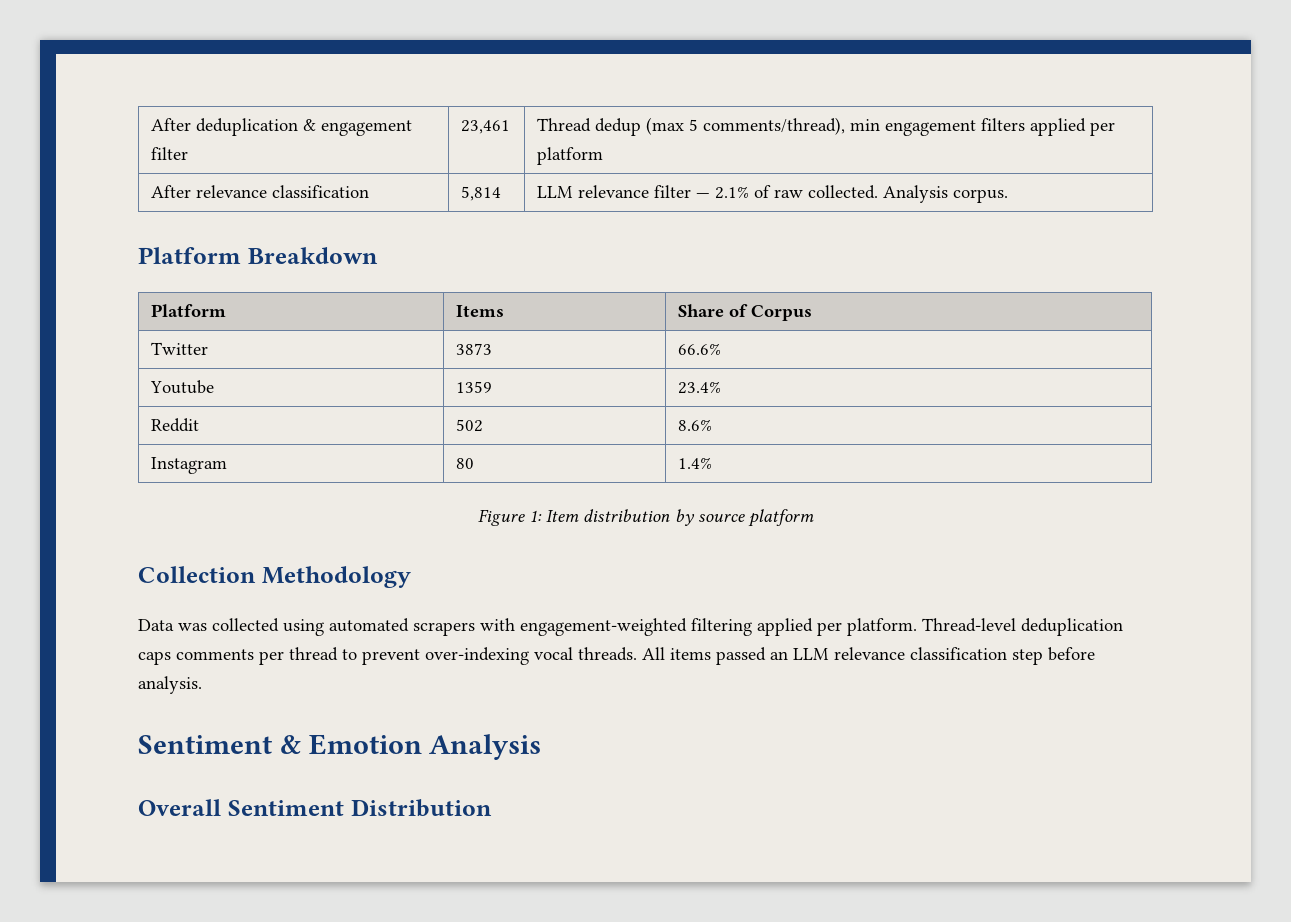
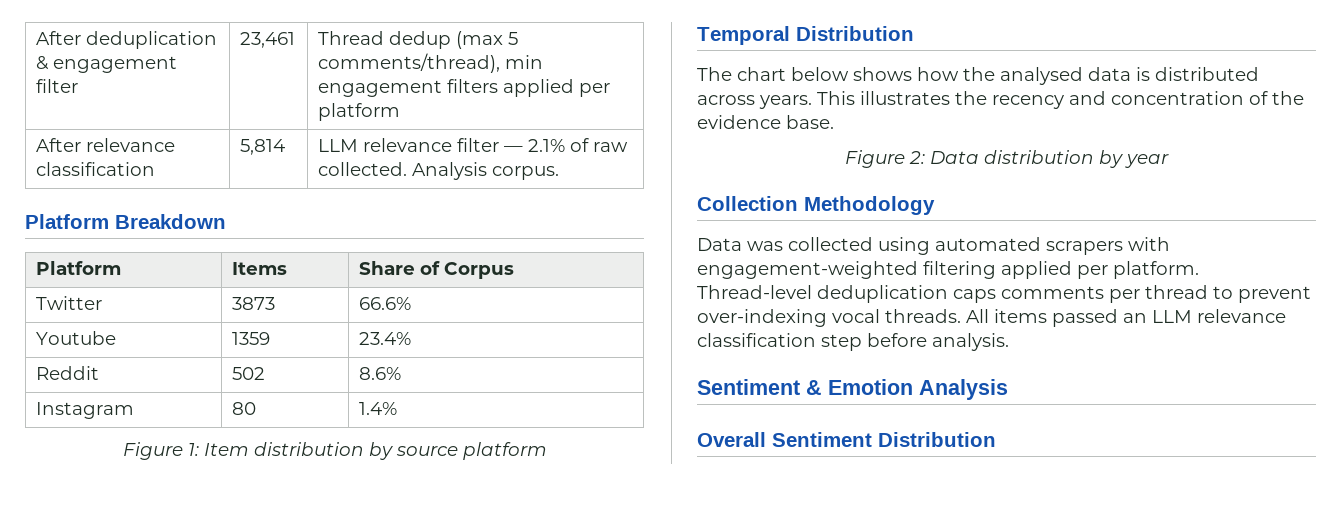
(814, 518) none -> [697,26,914,45] [697,67,1259,85] [697,91,1304,109] [697,115,834,129] [845,150,1169,168] // Temporal Distribution // The chart below shows how the analysed data is distributed across years. This illustrates the recency and concentration of the evidence base. // Figure 2: Data distribution by year

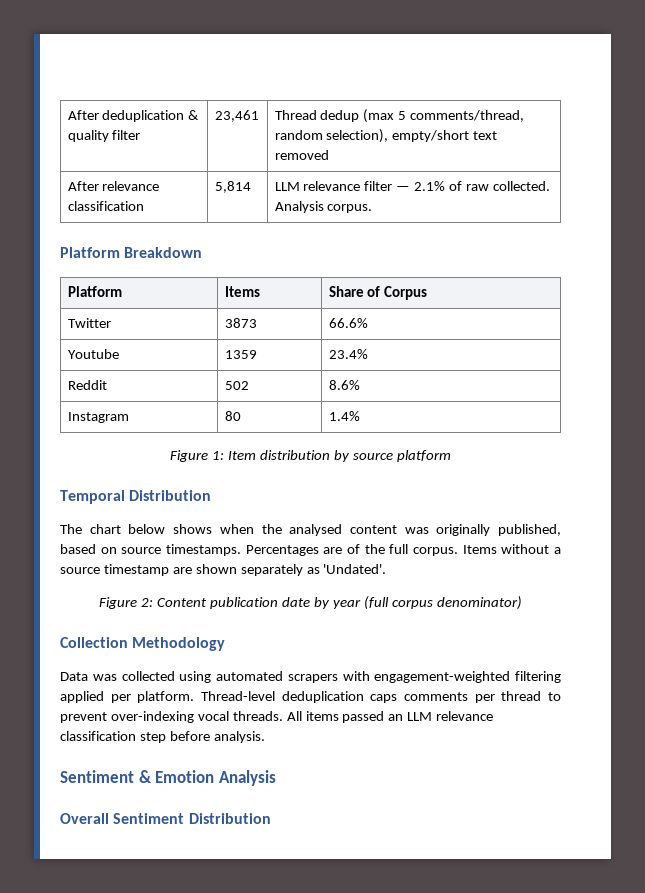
[53,56,178,73] engagement -> [67,130,109,142] quality
[318,53,544,73] [318,79,611,97] [318,103,401,121] comments/thread), min engagement filters applied per platform -> [410,110,525,122] [274,129,498,143] [274,150,329,160] comments/thread, random selection), empty/short text removed
[917,67,959,81] how -> [219,524,254,534] when
[1088,67,1259,81] [697,91,1304,109] [697,115,834,129] data is distributed across years. This illustrates the recency and concentration of the evidence base. -> [349,524,561,536] [60,544,562,556] [60,564,387,576] content was originally published, based on source timestamps. Percentages are of the full corpus. Items without a source timestamp are shown separately as 'Undated'.
[930,150,1094,164] Data distribution -> [157,597,311,609] Content publication date
(1169, 161) none -> [363,596,522,610] (full corpus denominator)

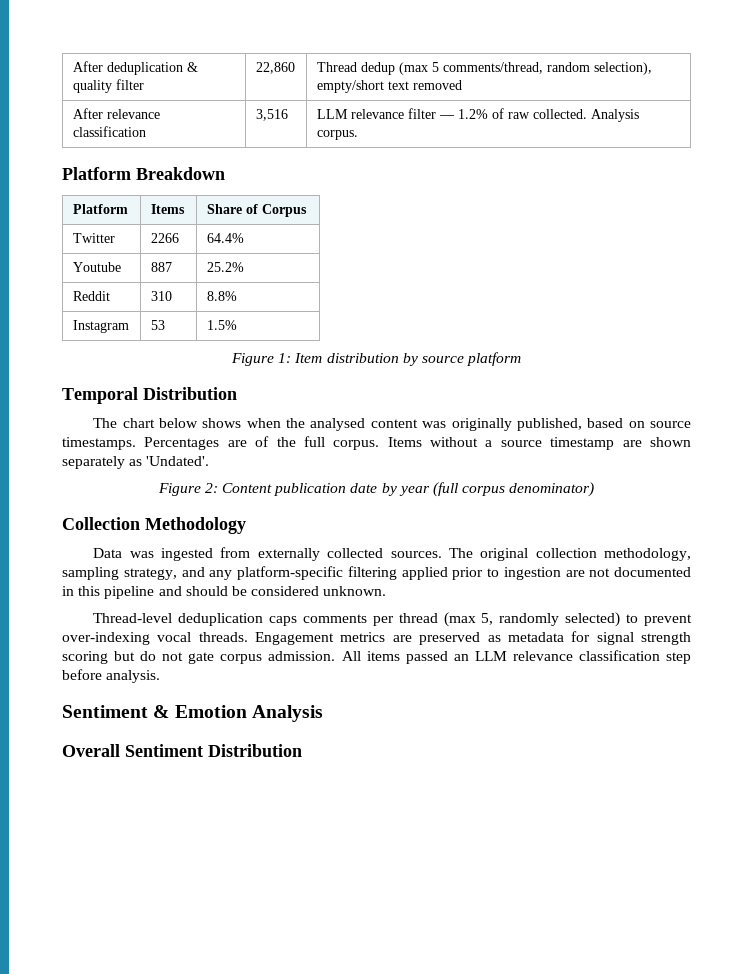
[214,110,259,122] 23,461 -> [255,62,295,74] 22,860
[214,181,251,193] 5,814 -> [255,109,288,121] 3,516
[414,181,446,191] 2.1% -> [457,109,488,119] 1.2%
[224,318,257,328] [328,318,368,328] 3873 | 66.6% -> [150,233,179,243] [206,233,244,243] 2266 | 64.4%
[224,350,257,359] [328,349,368,359] 1359 | 23.4% -> [150,262,172,272] [206,262,244,272] 887 | 25.2%
[224,381,249,390] [328,380,360,390] 502 | 8.6% -> [150,291,172,301] [206,291,237,301] 310 | 8.8%
[224,411,241,421] [328,411,360,421] 80 | 1.4% -> [150,320,165,330] [206,320,237,330] 53 | 1.5%
[121,671,561,683] [60,691,195,703] collected using automated scrapers with engagement-weighted filtering applied per platform. -> [161,547,691,561] [62,566,691,580] [62,586,387,599] ingested from externally collected sources. The original collection methodology, sampling strategy, and any platform-specific filtering applied prior to ingestion are not documented in this pipeline and should be considered unknown. //
(542, 696) none -> [443,612,621,627] (max 5, randomly selected)
(283, 716) none -> [255,631,691,645] [62,651,336,664] Engagement metrics are preserved as metadata for signal strength scoring but do not gate corpus admission.

